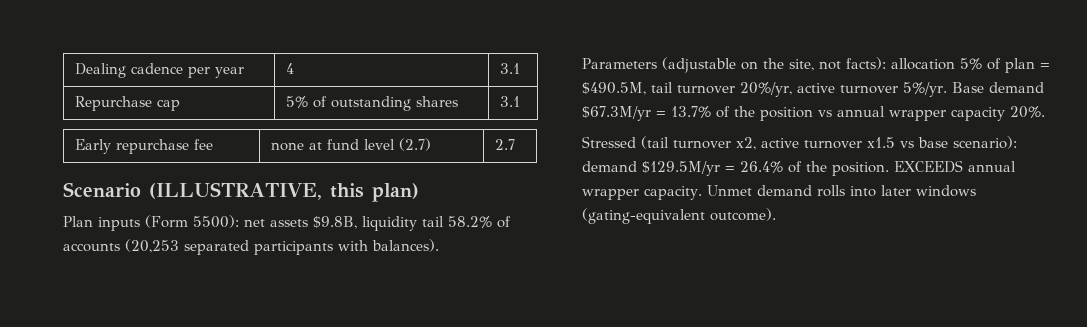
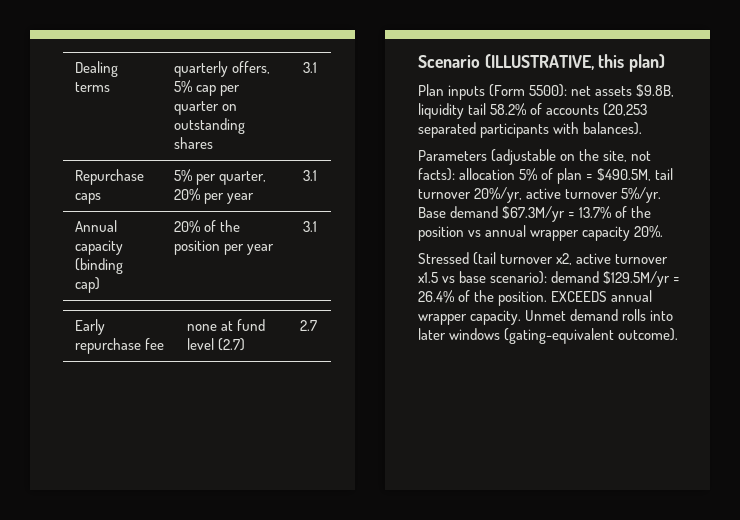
[130,63,244,78] [285,63,294,74] cadence per year | 4 -> [74,82,110,92] [173,61,270,77] [173,80,240,96] [173,101,237,115] [173,118,245,134] [173,137,213,149] terms | quarterly offers, 5% cap per quarter on outstanding shares
[156,99,180,111] [285,96,458,111] cap | 5% of outstanding shares -> [74,193,101,204] [173,169,266,185] [173,188,254,204] [302,170,317,181] [74,220,117,232] [74,240,123,255] [74,258,123,274] [74,277,100,293] [173,220,240,233] [173,240,274,255] caps | 5% per quarter, 20% per year | 3.1 // Annual capacity (binding cap) | 20% of the position per year

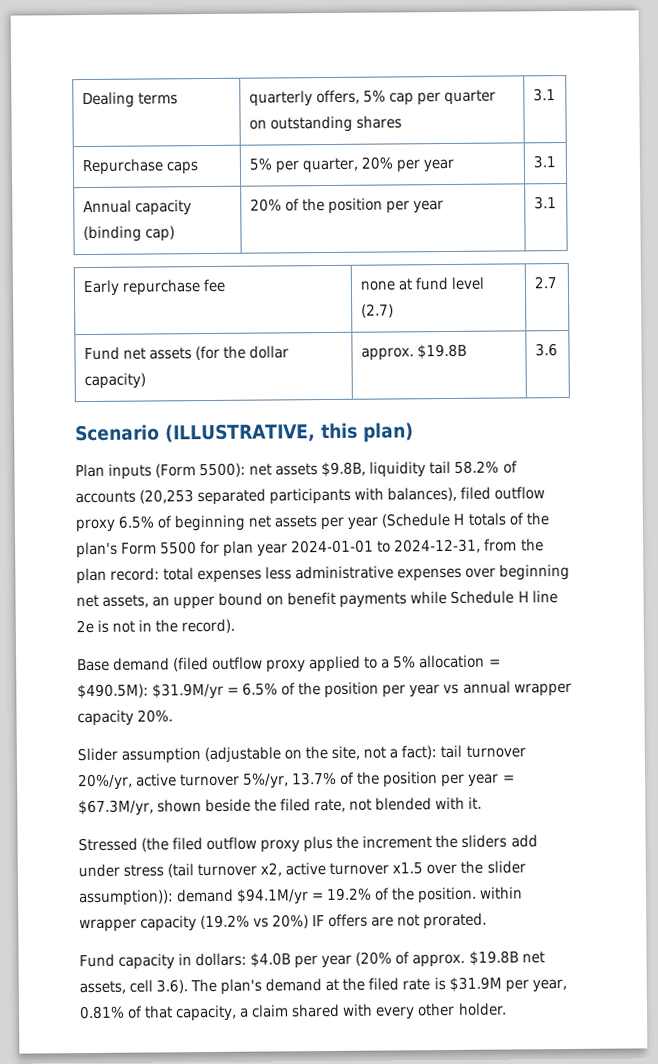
(317, 325) none -> [83,345,289,361] [83,372,146,390] [360,343,467,361] [534,343,558,357] // Fund net assets (for the dollar capacity) | approx. $19.8B | 3.6
[583,122,643,135] [418,149,652,165] [418,168,674,184] [418,187,662,203] [418,206,652,222] [418,226,464,241] balances). // Parameters (adjustable on the site, not facts): allocation 5% of plan = $490.5M, tail turnover 20%/yr, active turnover 5%/yr. Base demand $67.3M/yr = 13.7% of the position -> [387,486,546,502] [75,512,549,533] [76,538,544,559] [76,563,571,585] [76,590,558,610] [76,618,236,634] [77,654,501,673] [77,681,441,700] balances), filed outflow proxy 6.5% of beginning net assets per year (Schedule H totals of the plan's Form 5500 for plan year 2024-01-01 to 2024-12-31, from the plan record: total expenses less administrative expenses over beginning net assets, an upper bound on benefit payments while Schedule H line 2e is not in the record). // Base demand (filed outflow proxy applied to a 5% allocation = $490.5M): $31.9M/yr = 6.5% of the position per year
[418,252,469,264] Stressed -> [77,744,526,764] [78,771,515,791] [78,796,483,817] [78,834,538,853] [78,863,165,878] Slider assumption (adjustable on the site, not a fact): tail turnover 20%/yr, active turnover 5%/yr, 13.7% of the position per year = $67.3M/yr, shown beside the filed rate, not blended with it. // Stressed (the filed outflow proxy plus the increment the sliders add under stress
[442,271,681,287] [418,290,653,306] [418,309,674,325] [418,328,679,344] vs base scenario): demand $129.5M/yr = 26.4% of the position. EXCEEDS annual wrapper capacity. Unmet demand rolls into later windows (gating-equivalent outcome). -> [426,860,526,875] [78,886,524,907] [79,912,488,933] [79,950,545,970] [79,976,567,995] [79,1002,508,1022] over the slider assumption)): demand $94.1M/yr = 19.2% of the position. within wrapper capacity (19.2% vs 20%) IF offers are not prorated. // Fund capacity in dollars: $4.0B per year (20% of approx. $19.8B net assets, cell 3.6). The plan's demand at the filed rate is $31.9M per year, 0.81% of that capacity, a claim shared with every other holder.

